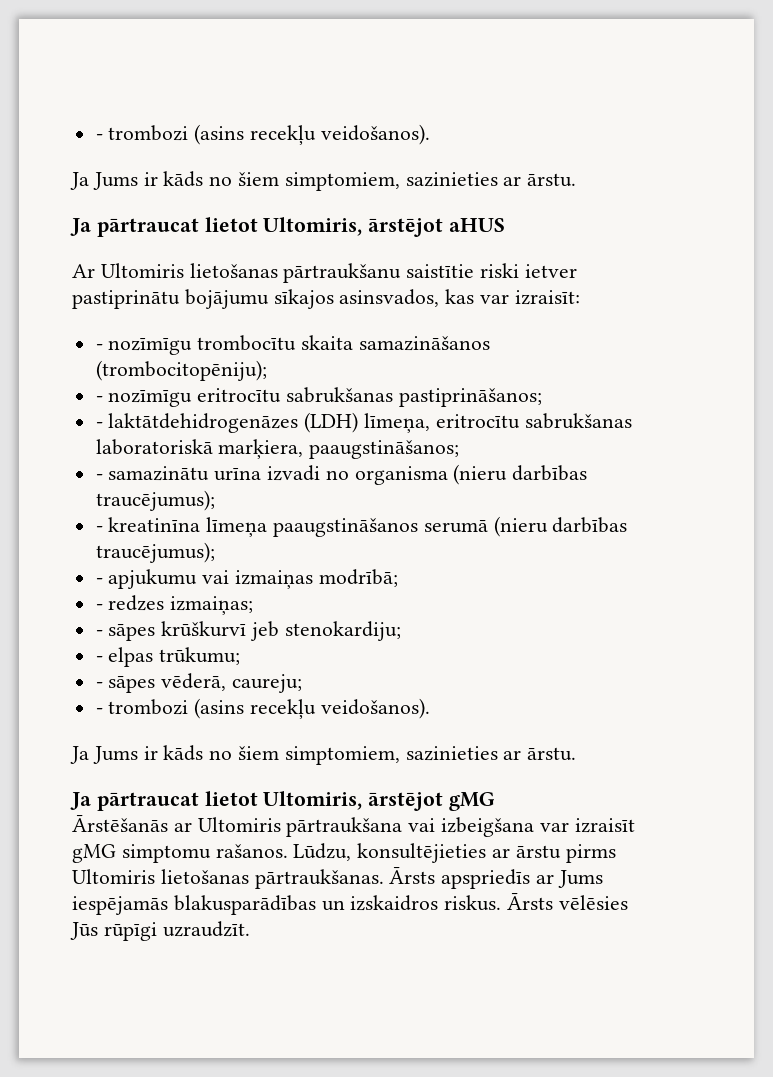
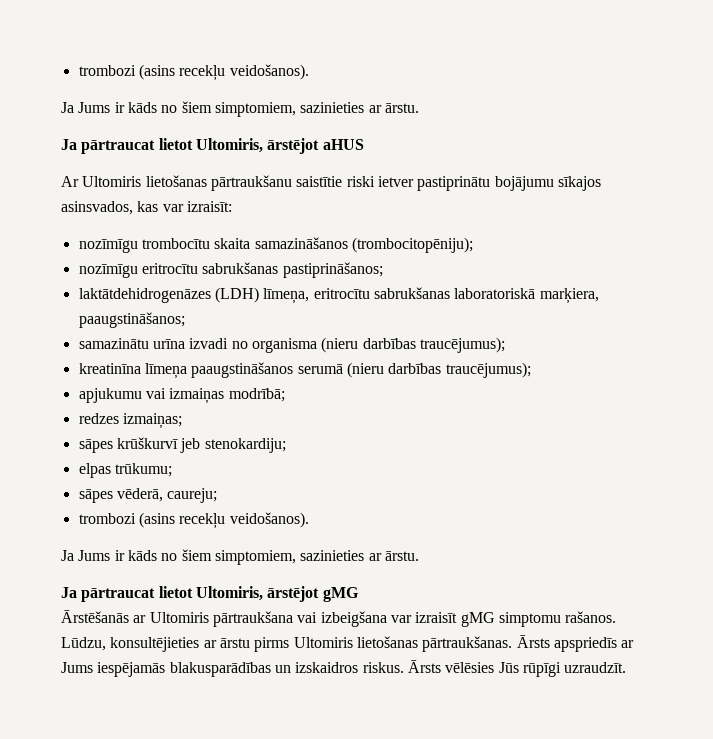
[95,134,103,140] - -> (78, 70) none
[95,344,103,350] - -> (232, 206) none
[95,396,103,402] - -> (473, 245) none
[95,422,103,428] - -> (383, 270) none
[95,474,103,480] - -> (185, 320) none
[95,526,103,532] - -> (505, 345) none
[95,578,103,584] - -> (531, 370) none
[95,604,103,610] - -> (285, 395) none
[95,630,103,636] - -> (182, 421) none
[95,656,103,662] - -> (286, 445) none
[95,682,103,688] - -> (172, 470) none
[95,708,103,714] - -> (218, 495) none

